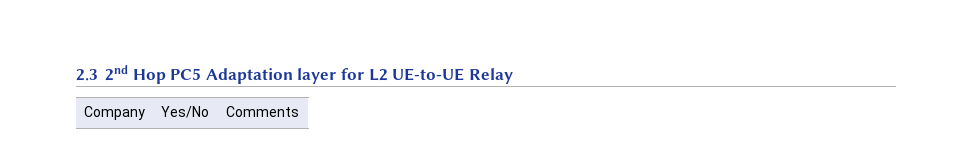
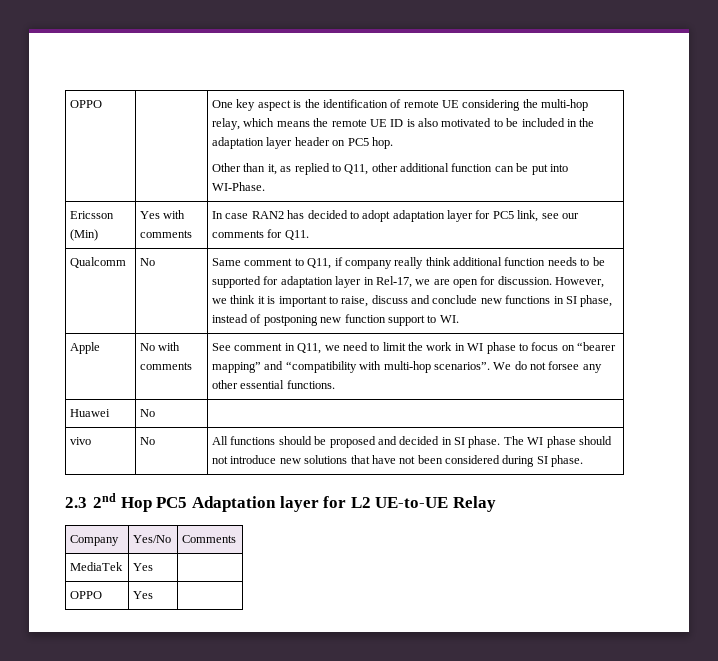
(76, 75) none -> [70,100,103,108] [212,99,589,111] [212,118,595,130] [212,137,393,149] [212,163,568,175] [212,182,266,191] [70,211,115,219] [70,229,99,241] [140,210,186,219] [140,230,193,238] [212,210,579,222] [212,229,309,240] [70,257,127,268] [140,258,156,266] [212,257,605,269] [212,276,605,288] [212,295,613,307] [212,314,459,326] [70,342,101,354] [140,342,181,351] [140,362,193,370] [212,342,617,354] [212,361,602,373] [212,380,335,389] [70,409,111,417] [140,409,156,417] [70,437,92,445] [140,437,156,445] [212,436,612,448] [212,455,584,467] OPPO | | One key aspect is the identification of remote UE considering the multi-hop relay, which means the remote UE ID is also motivated to be included in the adaptation layer header on PC5 hop. // Other than it, as replied to Q11, other additional function can be put into WI-Phase. // Ericsson (Min) | Yes with comments | In case RAN2 has decided to adopt adaptation layer for PC5 link, see our comments for Q11. // Qualcomm | No | Same comment to Q11, if company really think additional function needs to be supported for adaptation layer in Rel-17, we are open for discussion. However, we think it is important to raise, discuss and conclude new functions in SI phase, instead of postponing new function support to WI. // Apple | No with comments | See comment in Q11, we need to limit the work in WI phase to focus on “bearer mapping” and “compatibility with multi-hop scenarios”. We do not forsee any other essential functions. // Huawei | No | // vivo | No | All functions should be proposed and decided in SI phase. The WI phase should not introduce new solutions that have not been considered during SI phase. //
(299, 111) none -> [70,562,124,571] [133,563,154,571] [70,591,103,599] [133,591,154,599] // MediaTek | Yes | // OPPO | Yes |

